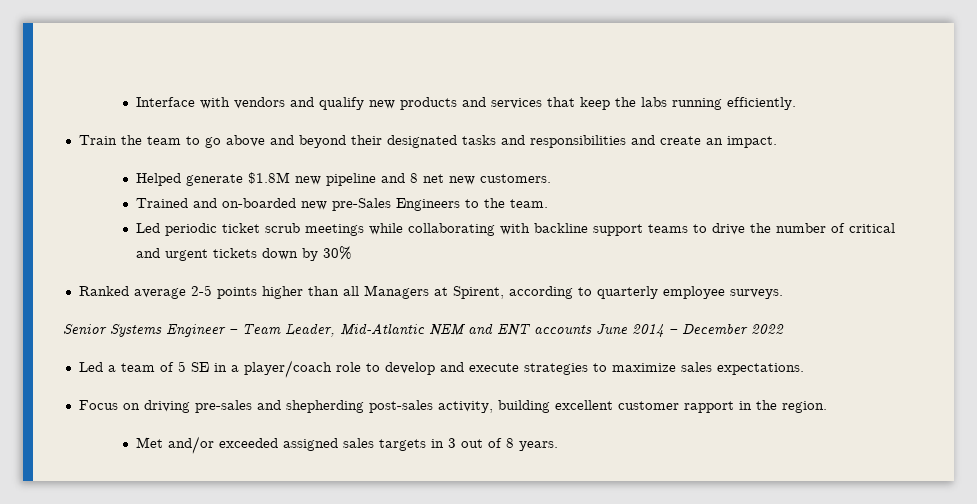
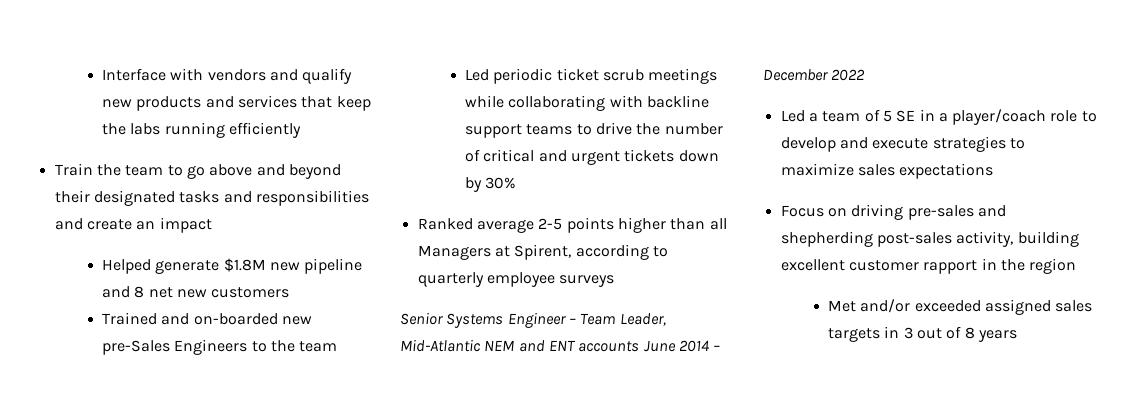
[727,97,797,110] efficiently. -> [229,122,302,138] efficiently
[726,136,777,148] impact. -> [159,217,212,233] impact
[480,174,552,183] customers. -> [211,287,290,298] customers
[510,199,549,208] team. -> [299,341,338,352] team
[729,289,783,299] surveys. -> [559,275,615,287] surveys
[716,363,804,375] expectations. -> [899,163,994,179] expectations
[781,401,827,413] region. -> [1029,258,1077,274] region
[519,441,559,451] years. -> [977,330,1017,342] years

